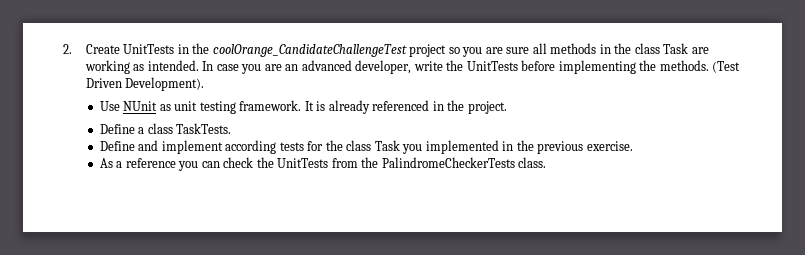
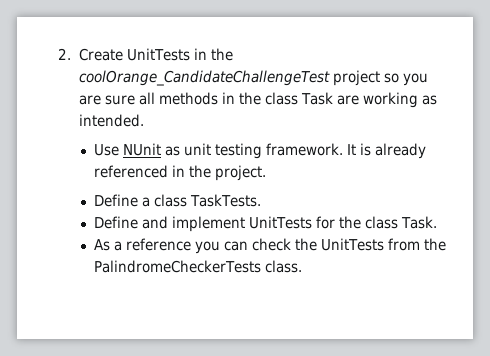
[202,60,741,74] [85,77,205,91] In case you are an advanced developer, write the UnitTests before implementing the methods. (Test Driven Development). -> (144, 120) none
[225,140,304,154] according tests -> [248,216,312,229] UnitTests
[374,140,633,154] Task you implemented in the previous exercise. -> [400,216,437,229] Task.

